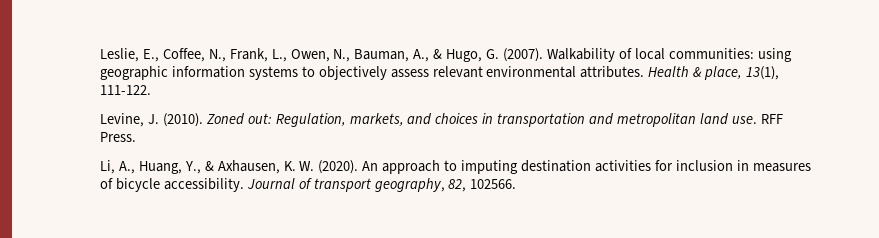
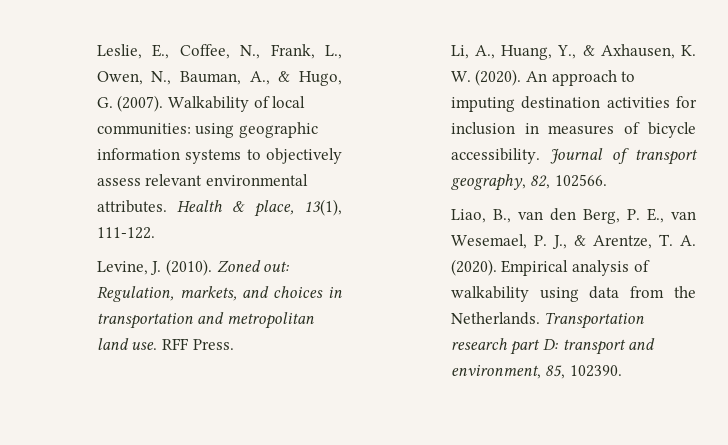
(517, 184) none -> [450,208,696,224] [450,234,696,249] [450,259,650,276] [450,286,696,302] [450,312,645,329] [450,338,656,355] [450,365,623,379] // Liao, B., van den Berg, P. E., van Wesemael, P. J., & Arentze, T. A. (2020). Empirical analysis of walkability using data from the Netherlands. Transportation research part D: transport and environment, 85, 102390.

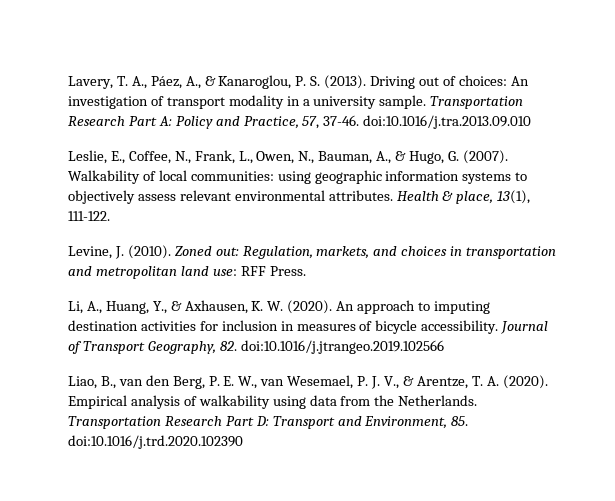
(96, 51) none -> [67,75,529,89] [67,95,524,109] [67,115,532,129] Lavery, T. A., Páez, A., & Kanaroglou, P. S. (2013). Driving out of choices: An investigation of transport modality in a university sample. Transportation Research Part A: Policy and Practice, 57, 37-46. doi:10.1016/j.tra.2013.09.010 //
[131,342,158,350] use. -> [212,269,237,276] use:
[635,149,698,165] [450,174,608,191] transport geography, 82, 102566. -> [82,340,444,354] Transport Geography, 82. doi:10.1016/j.jtrangeo.2019.102566
[646,208,664,223] E., -> [223,376,258,389] E. W.,
[551,235,567,249] J., -> [371,376,399,389] J. V.,
[450,338,656,355] [450,365,623,379] research part D: transport and environment, 85, 102390. -> [164,416,469,429] [67,435,243,449] Research Part D: Transport and Environment, 85. doi:10.1016/j.trd.2020.102390

